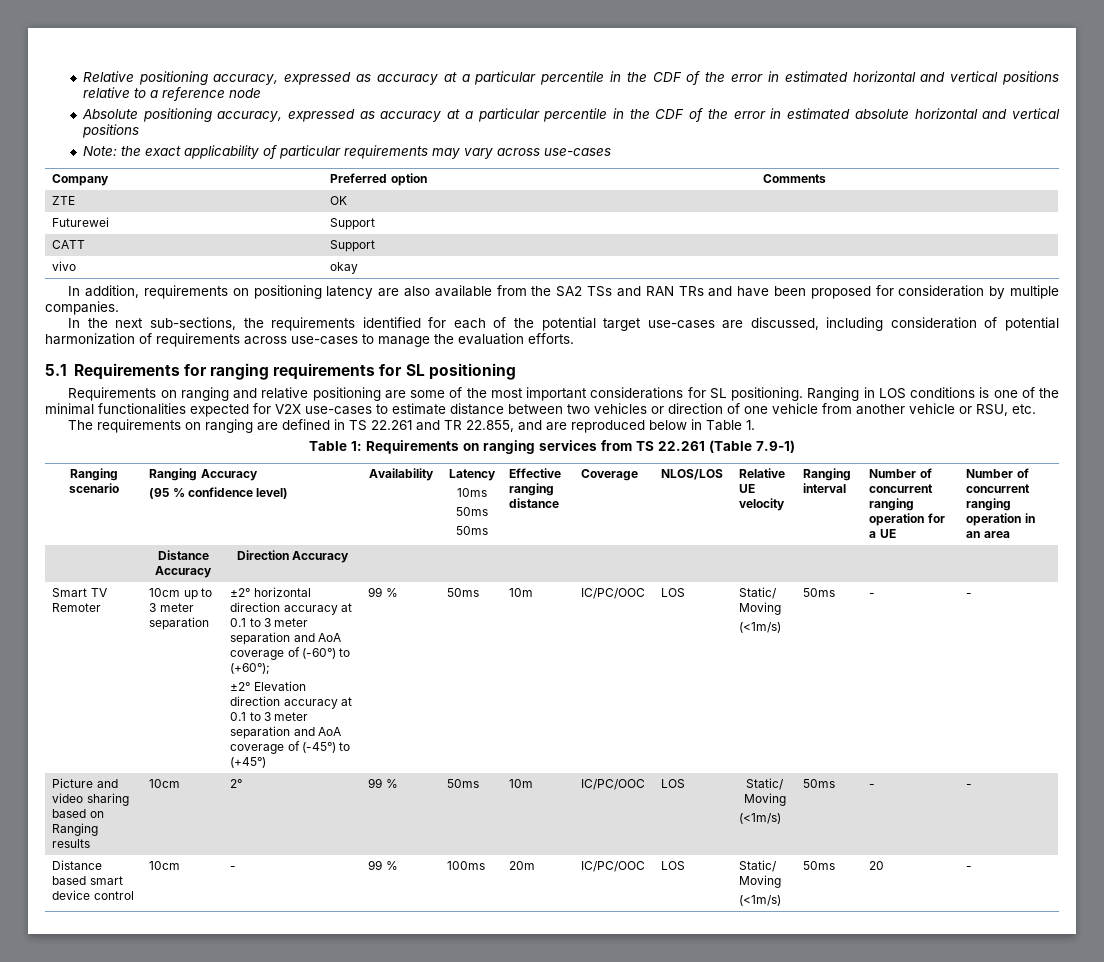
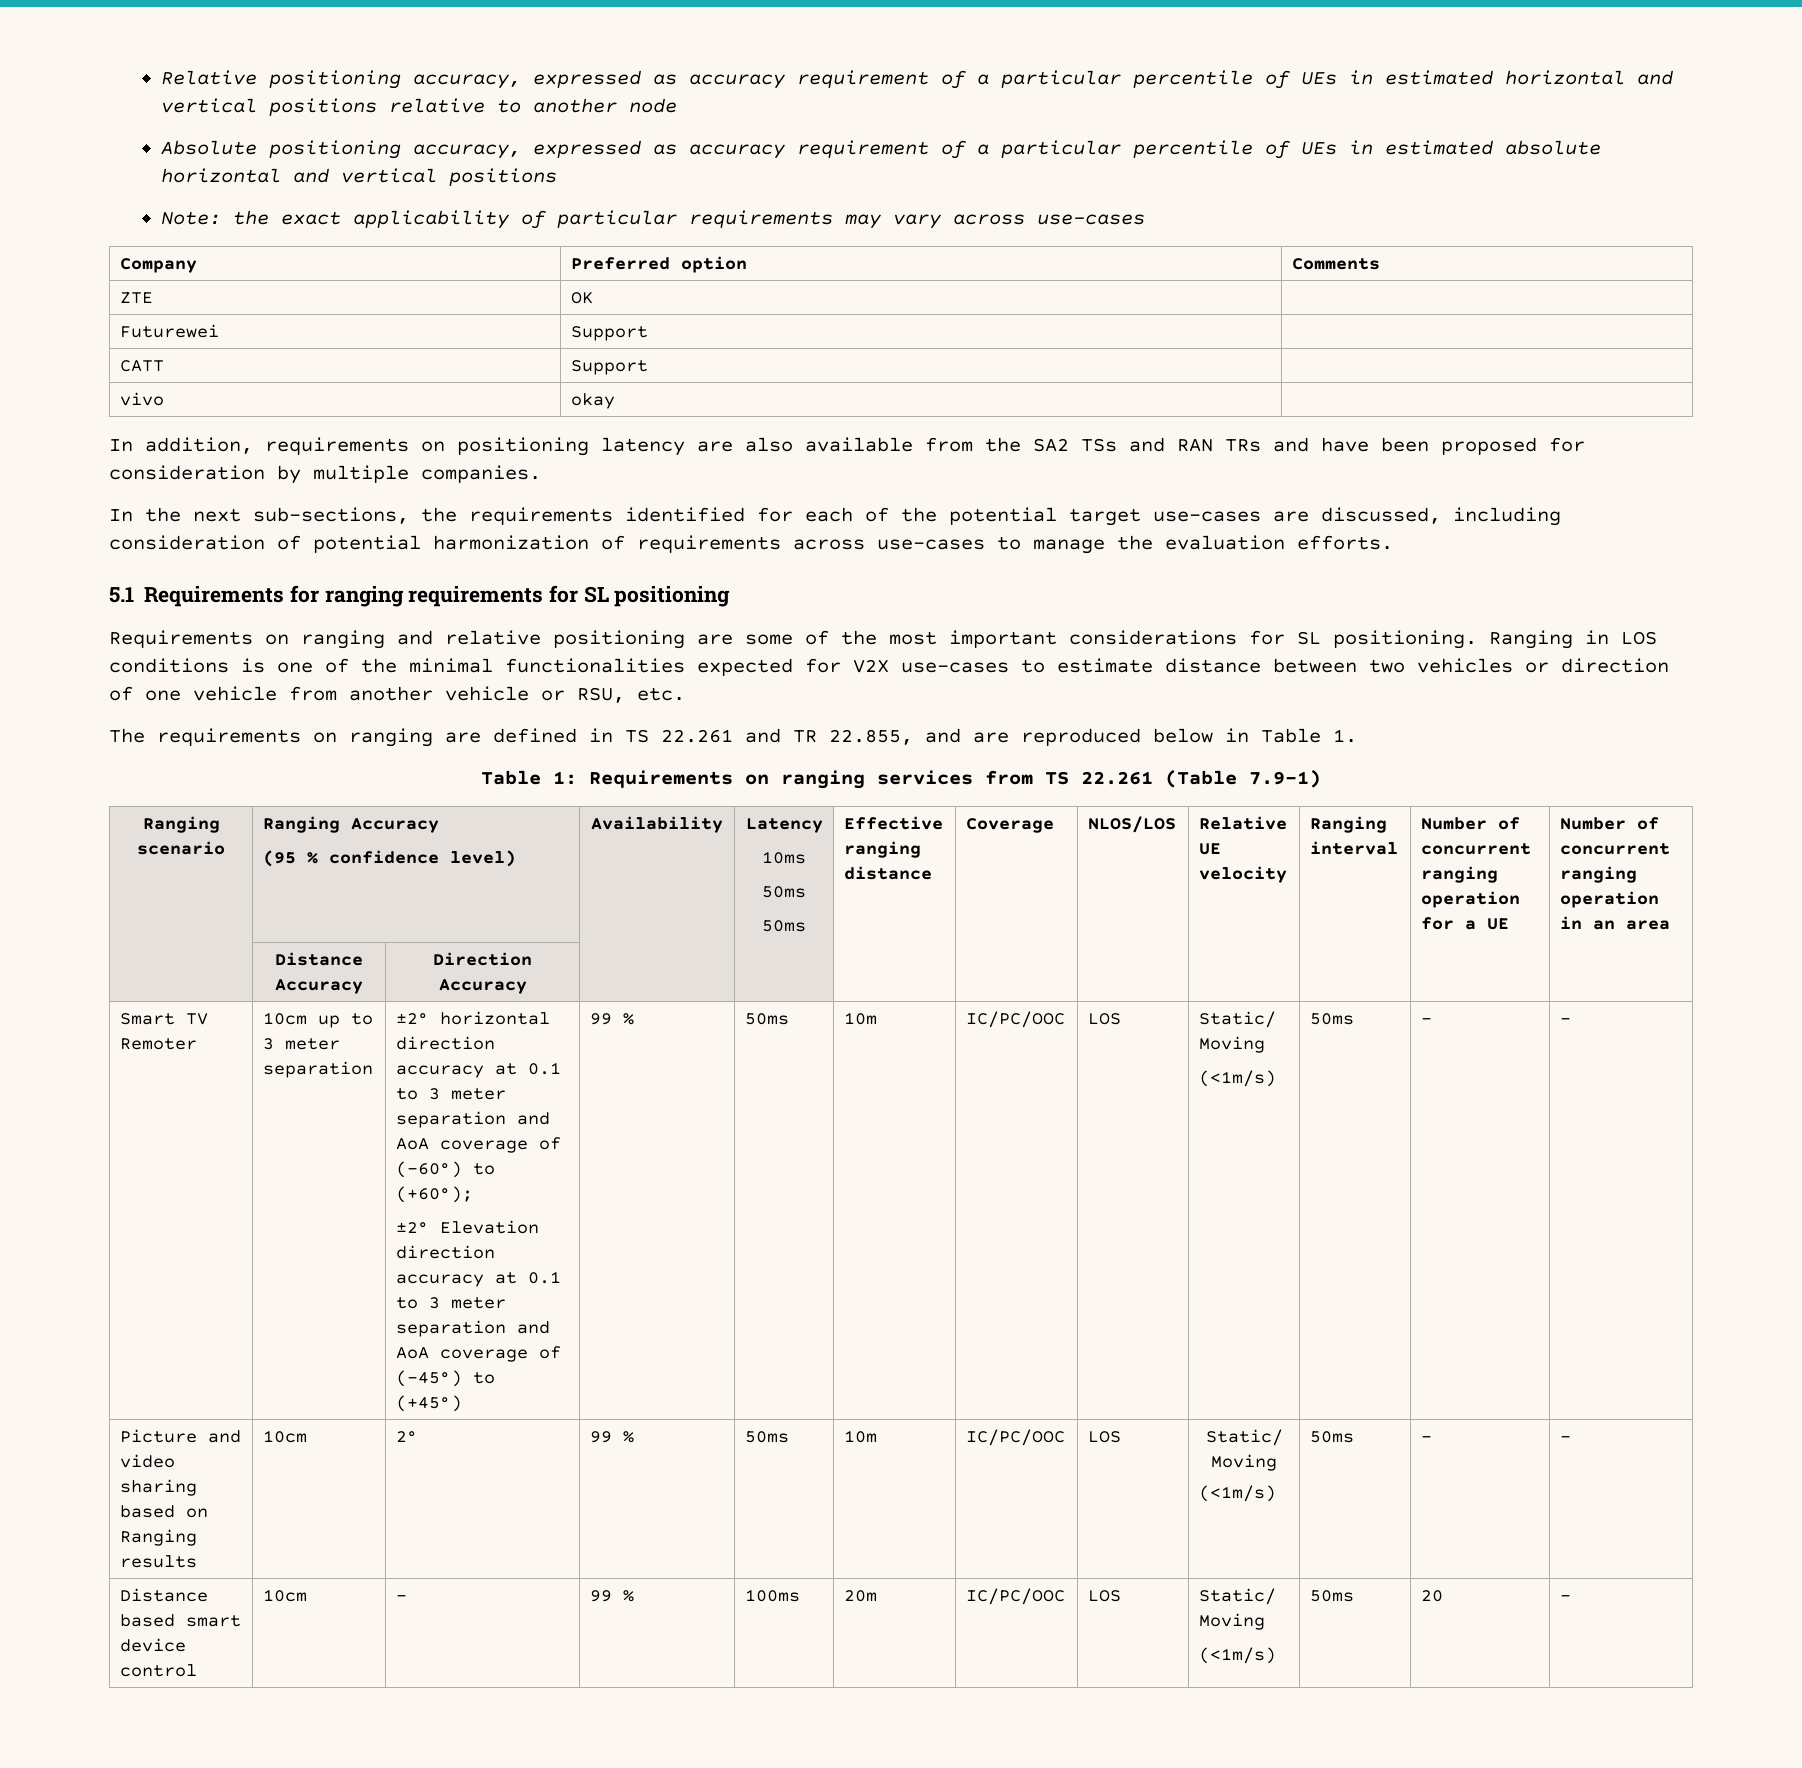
[443,71,764,85] at a particular percentile in the CDF of the error -> [796,70,1337,89] requirement of a particular percentile of UEs
[149,87,225,101] a reference -> [532,98,617,113] another
[447,108,766,122] at a particular percentile in the CDF of the error -> [796,140,1337,159] requirement of a particular percentile of UEs

